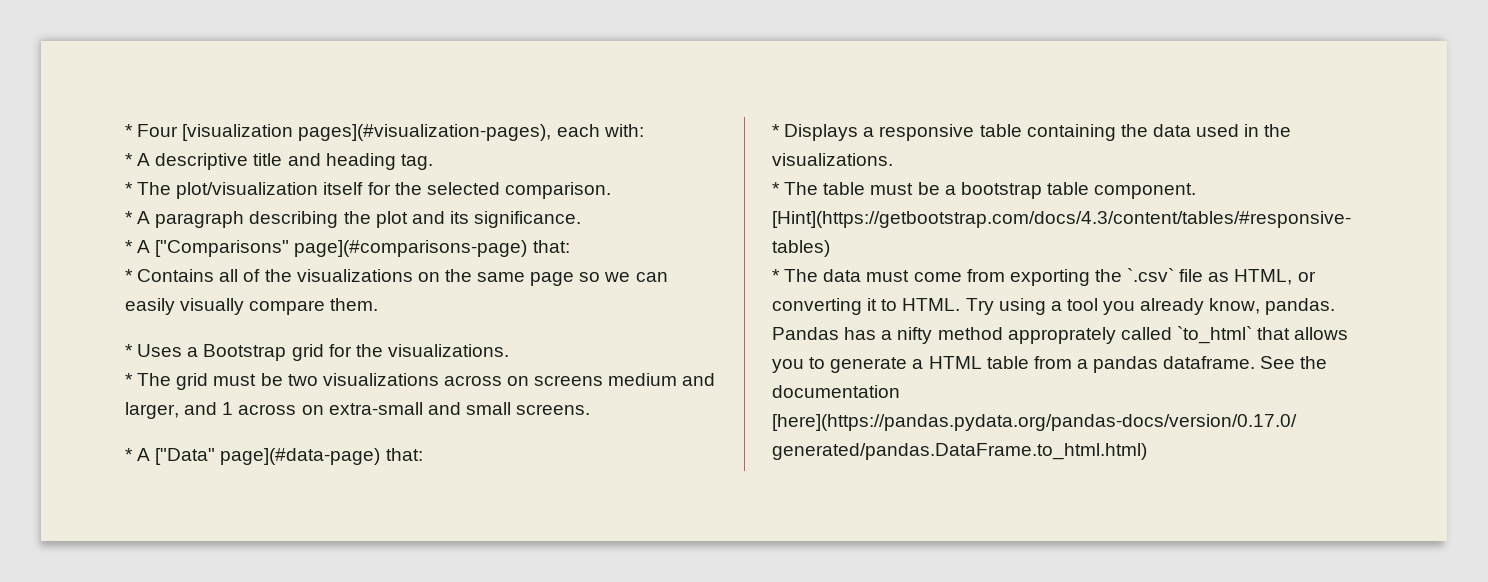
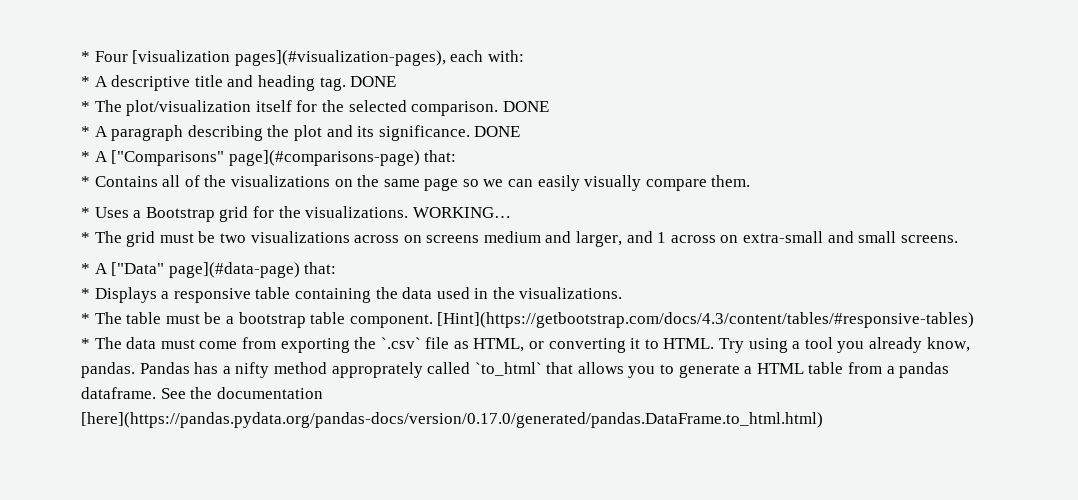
(433, 162) none -> [350,76,397,87] DONE
(611, 190) none -> [502,101,549,112] DONE
(582, 219) none -> [474,126,521,137] DONE
(509, 350) none -> [412,207,511,218] WORKING…

